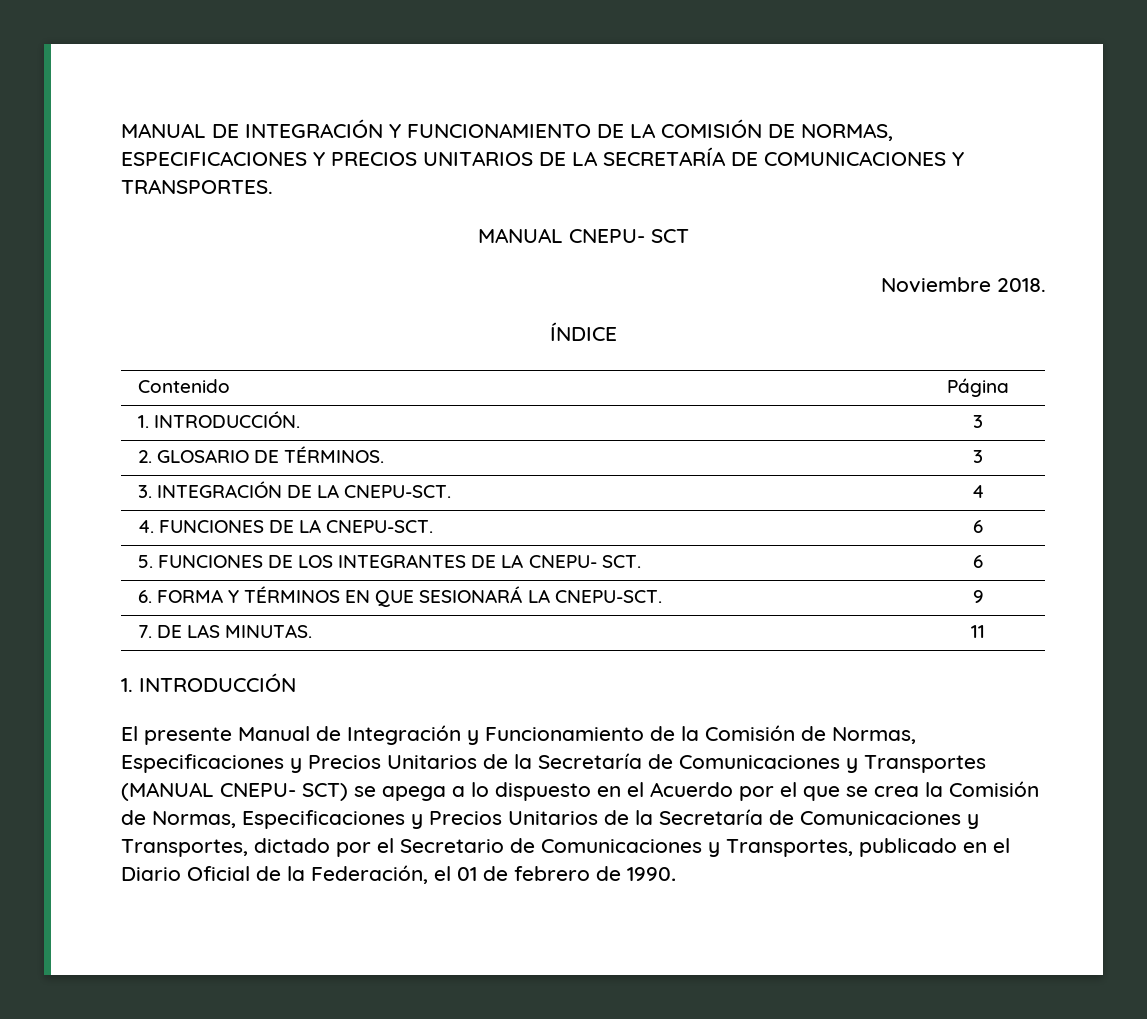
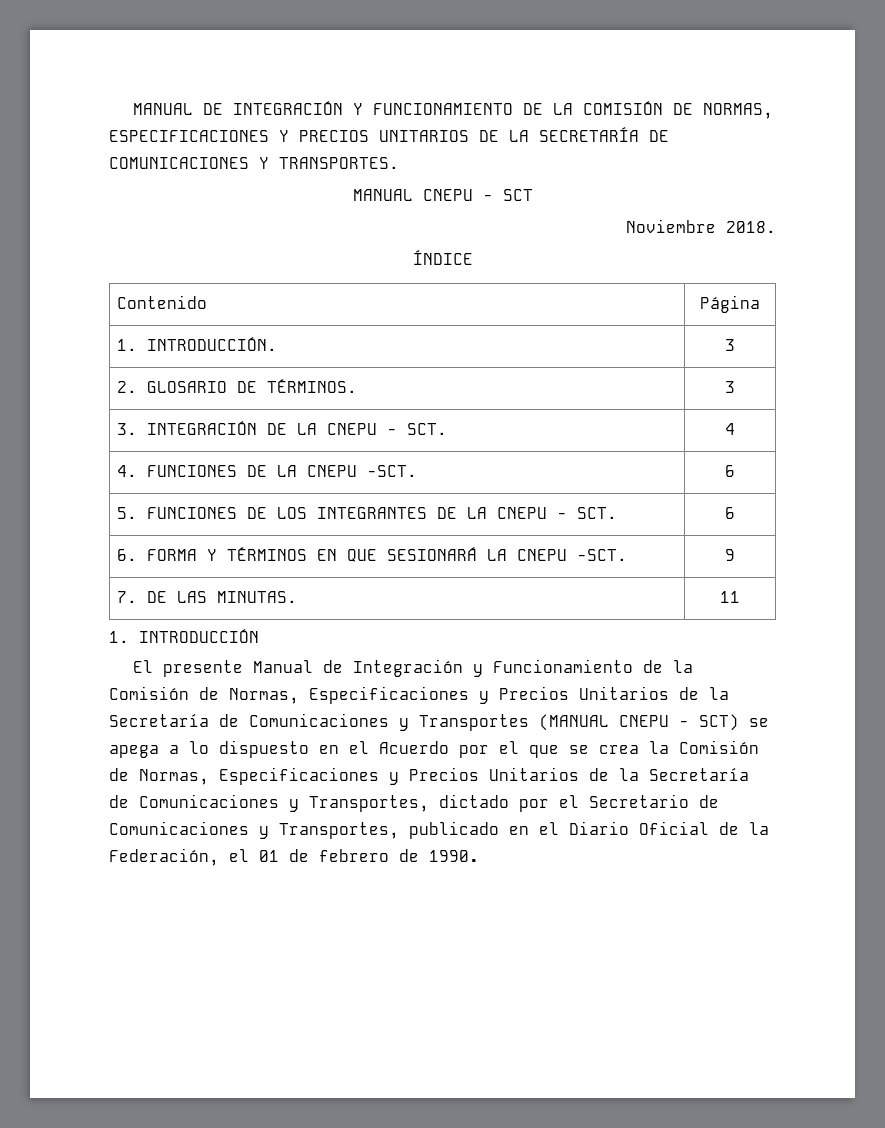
[569,229,645,243] CNEPU- -> [422,189,493,201] CNEPU -
[344,485,452,498] CNEPU-SCT. -> [326,423,447,435] CNEPU - SCT.
[326,520,434,533] CNEPU-SCT. -> [306,465,417,477] CNEPU -SCT.
[528,555,597,568] CNEPU- -> [496,507,567,519] CNEPU -
[554,590,662,603] CNEPU-SCT. -> [516,549,627,561] CNEPU -SCT.
[220,783,296,797] CNEPU- -> [619,715,689,727] CNEPU -

